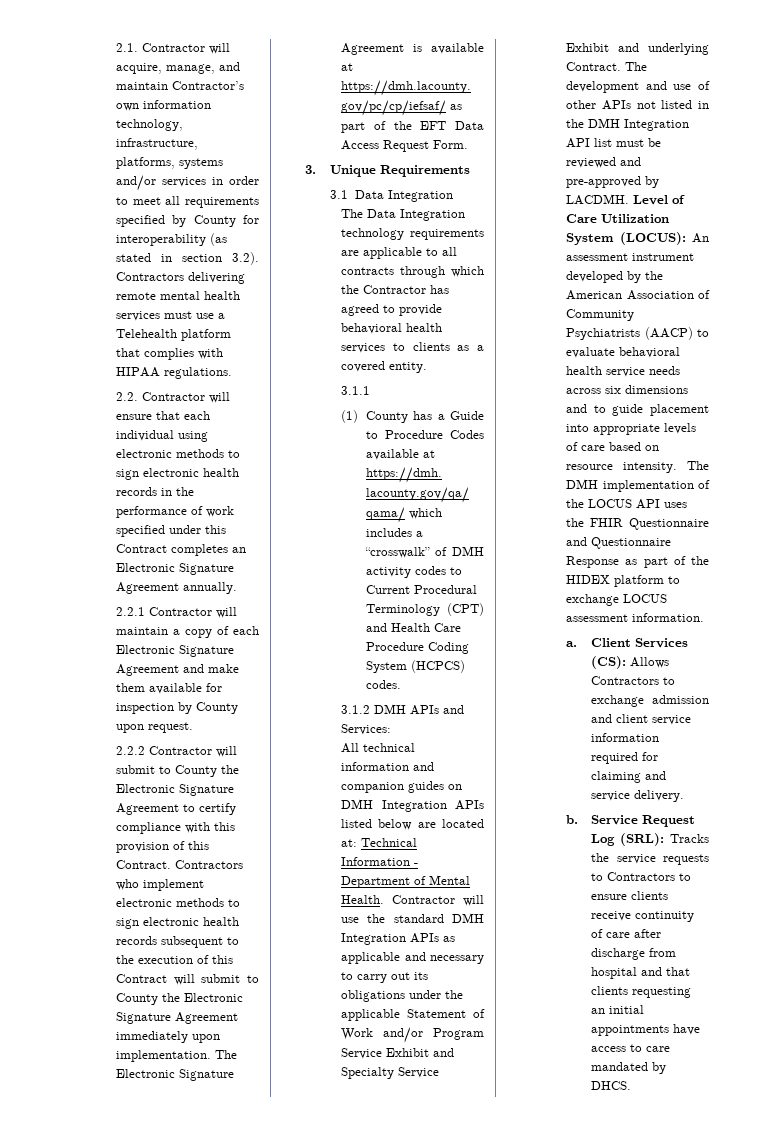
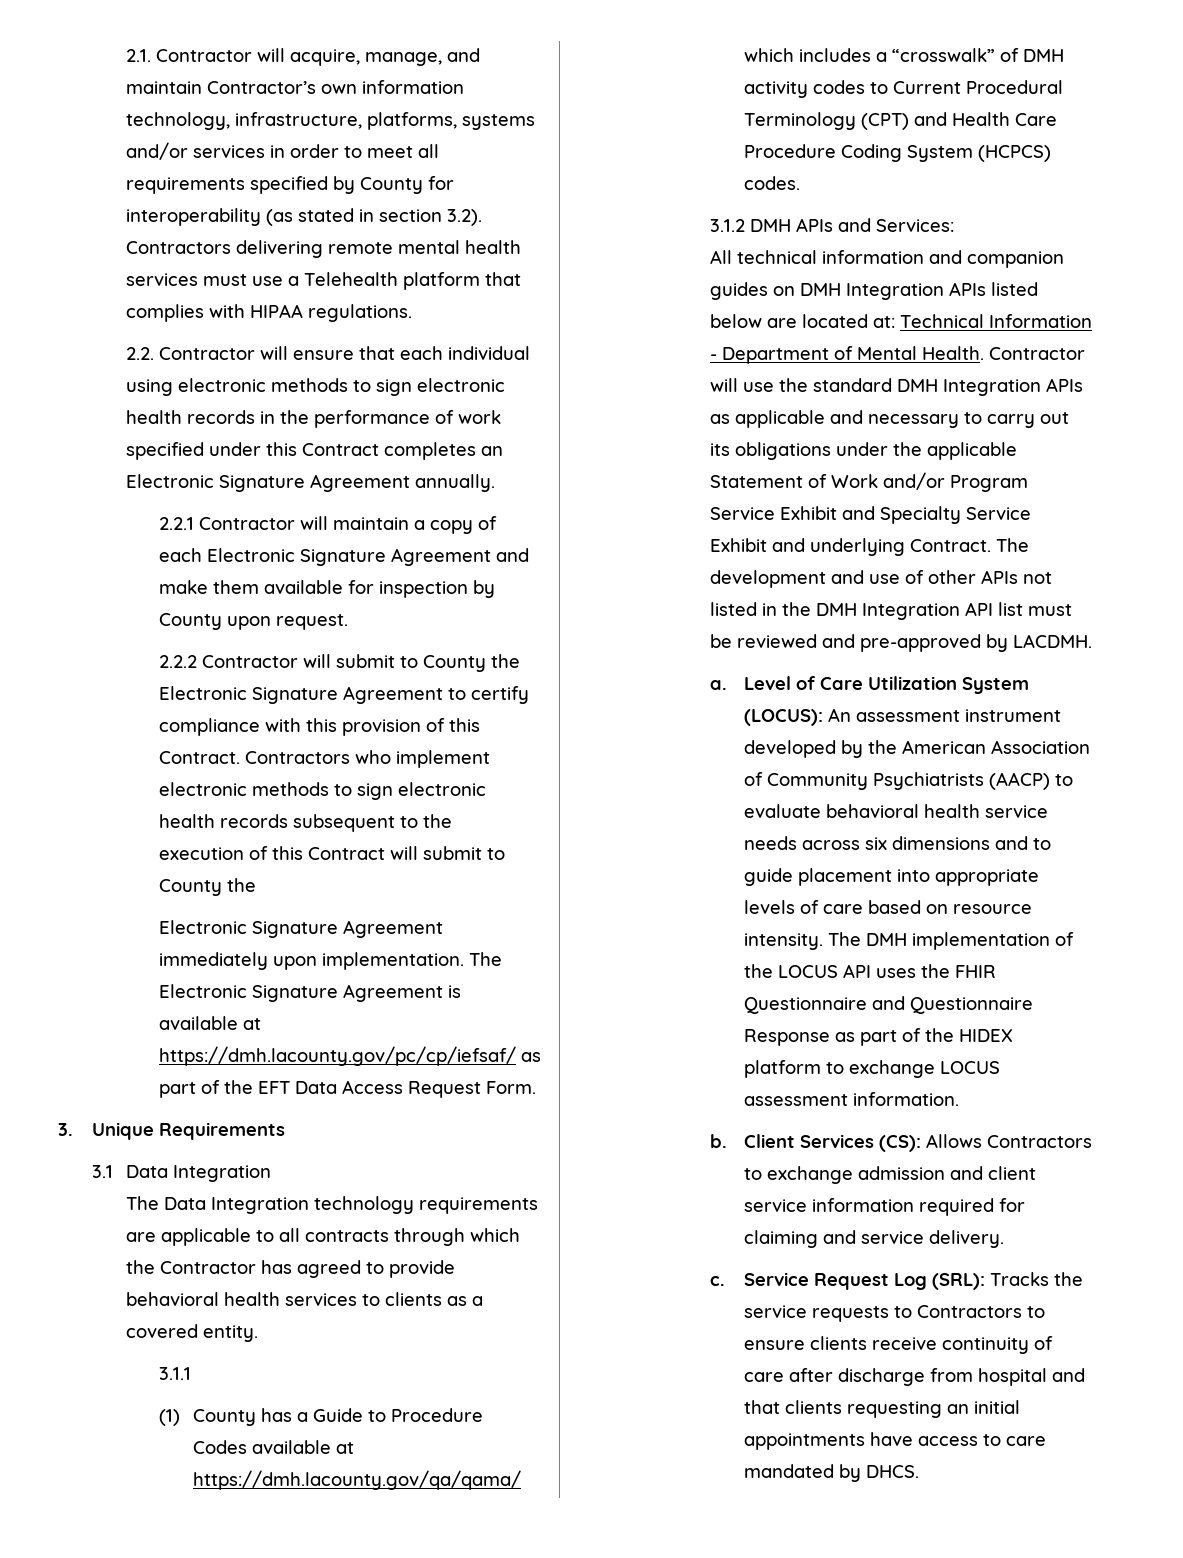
(181, 997) none -> (257, 885) //
(630, 199) none -> [710,680,728,690] // a.
[566,641,578,647] a. -> [710,1134,728,1148] b.
[566,815,579,824] b. -> [710,1276,726,1286] c.

